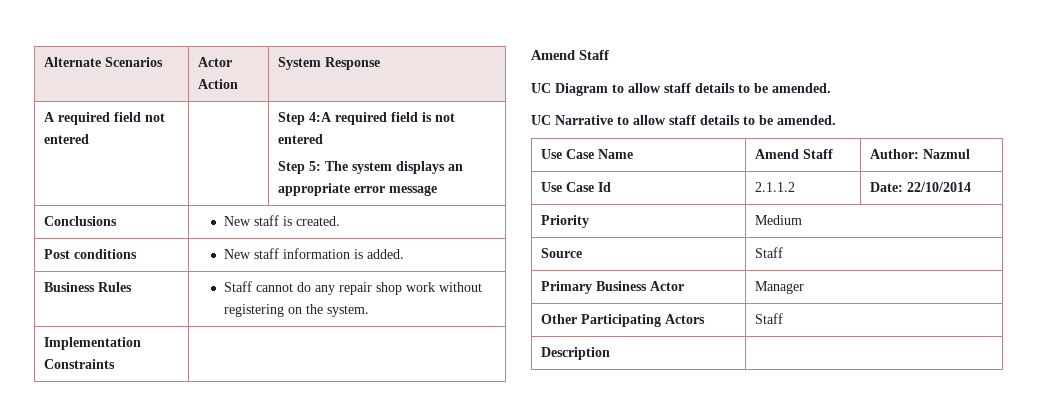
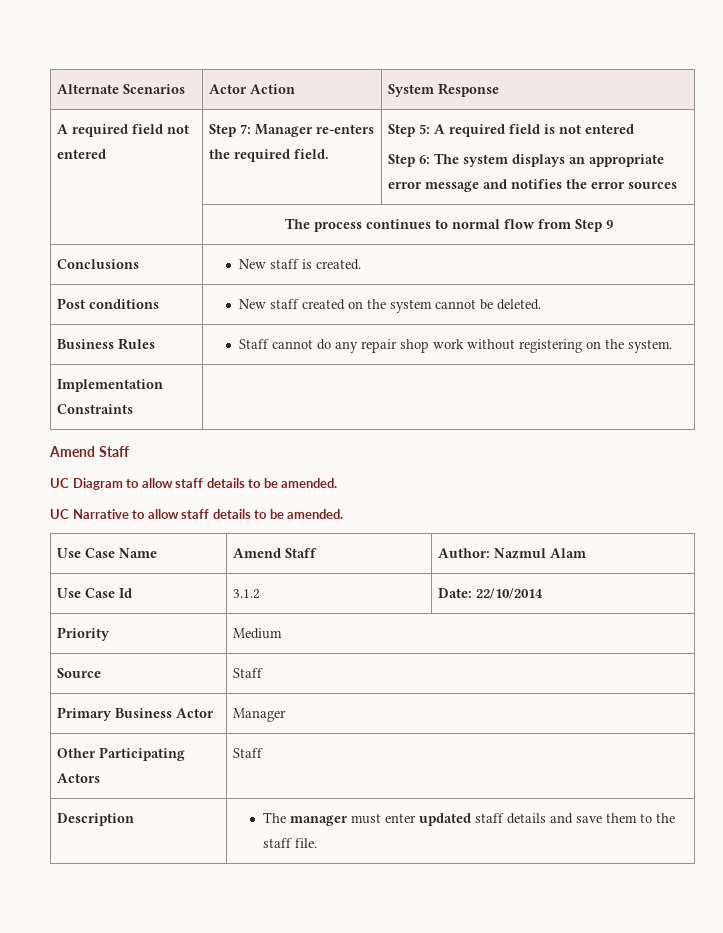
[277,112,332,125] | Step 4:A -> [208,124,374,137] [208,149,329,162] [387,124,445,137] Step 7: Manager re-enters the required field. | Step 5: A
[308,161,321,171] 5: -> [418,155,430,164] 6:
(437, 190) none -> [482,179,677,189] [284,218,613,232] and notifies the error sources // | The process continues to normal flow from Step 9
[282,248,404,259] information is added. -> [302,299,542,313] created on the system cannot be deleted.
(970, 154) none -> [549,548,586,558] Alam
[754,182,795,192] 2.1.1.2 -> [232,589,260,599] 3.1.2
(610, 353) none -> [263,812,676,826] [263,838,318,848] The manager must enter updated staff details and save them to the staff file.

